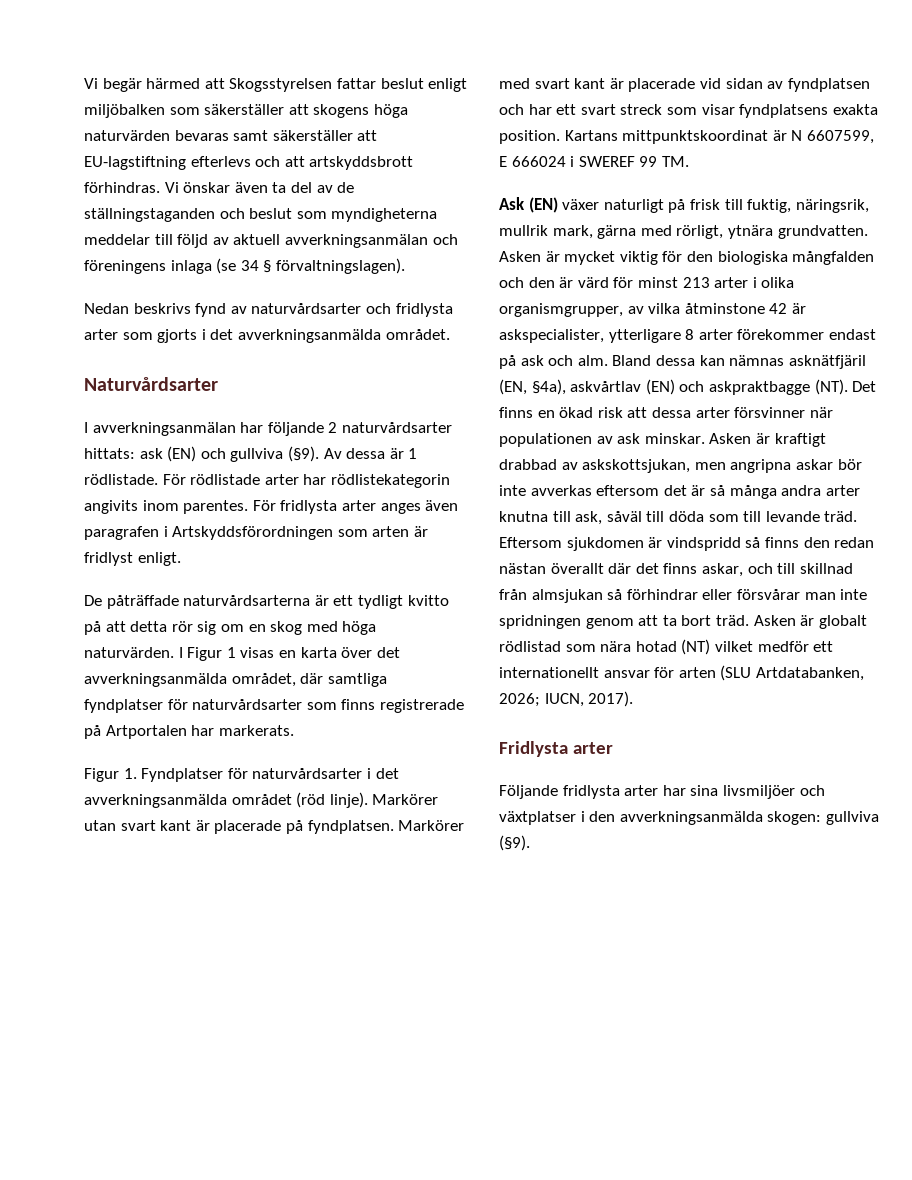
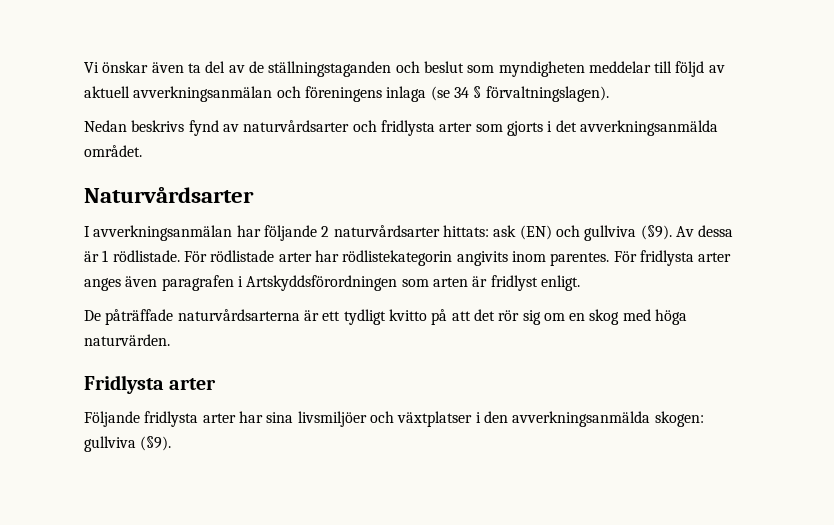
[84,78,468,92] [84,104,408,118] [84,130,378,141] [84,156,414,170] [84,182,179,193] Vi begär härmed att Skogsstyrelsen fattar beslut enligt miljöbalken som säkerställer att skogens höga naturvärden bevaras samt säkerställer att EU-lagstiftning efterlevs och att artskyddsbrott förhindras. Vi -> [84,62,99,73] Vi
[331,208,438,222] myndigheterna -> [498,61,585,77] myndigheten
[130,621,168,632] detta -> [473,309,495,321] det
[178,647,400,661] [84,673,387,687] [84,699,464,713] [84,725,294,739] [84,768,399,782] [84,792,439,808] [84,820,465,834] [499,78,870,92] [499,104,878,118] [499,130,874,144] [499,156,689,167] [499,197,869,213] [499,225,868,239] [499,251,875,265] [499,277,795,288] [499,303,806,317] [499,329,876,343] [499,355,866,369] [499,379,877,395] [499,407,833,418] [499,433,826,447] [499,459,862,473] [499,485,860,499] [499,511,858,525] [499,537,875,551] [499,563,853,577] [499,589,868,603] [499,615,867,629] [499,639,834,655] [499,665,864,681] [499,691,634,707] I Figur 1 visas en karta över det avverkningsanmälda området, där samtliga fyndplatser för naturvårdsarter som finns registrerade på Artportalen har markerats. // Figur 1. Fyndplatser för naturvårdsarter i det avverkningsanmälda området (röd linje). Markörer utan svart kant är placerade på fyndplatsen. Markörer med svart kant är placerade vid sidan av fyndplatsen och har ett svart streck som visar fyndplatsens exakta position. Kartans mittpunktskoordinat är N 6607599, E 666024 i SWEREF 99 TM. // Ask (EN) växer naturligt på frisk till fuktig, näringsrik, mullrik mark, gärna med rörligt, ytnära grundvatten. Asken är mycket viktig för den biologiska mångfalden och den är värd för minst 213 arter i olika organismgrupper, av vilka åtminstone 42 är askspecialister, ytterligare 8 arter förekommer endast på ask och alm. Bland dessa kan nämnas asknätfjäril (EN, §4a), askvårtlav (EN) och askpraktbagge (NT). Det finns en ökad risk att dessa arter försvinner när populationen av ask minskar. Asken är kraftigt drabbad av askskottsjukan, men angripna askar bör inte avverkas eftersom det är så många andra arter knutna till ask, såväl till döda som till levande träd. Eftersom sjukdomen är vindspridd så finns den redan nästan överallt där det finns askar, och till skillnad från almsjukan så förhindrar eller försvårar man inte spridningen genom att ta bort träd. Asken är globalt rödlistad som nära hotad (NT) vilket medför ett internationellt ansvar för arten (SLU Artdatabanken, 2026; IUCN, 2017). -> (170, 340) none

